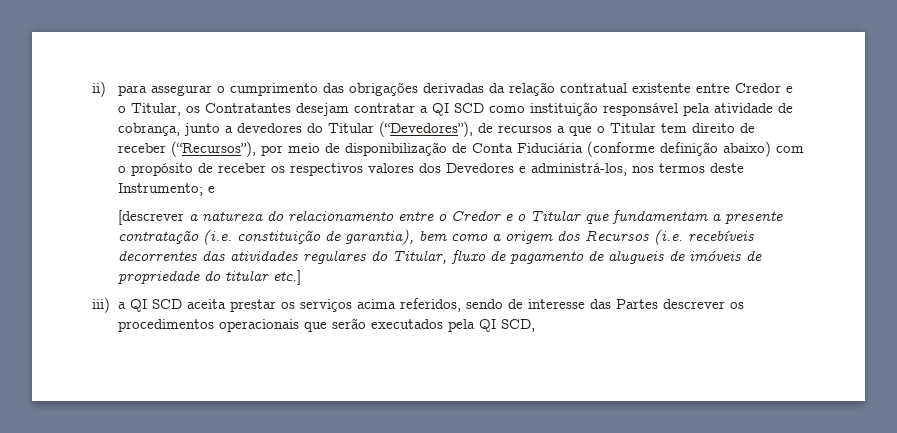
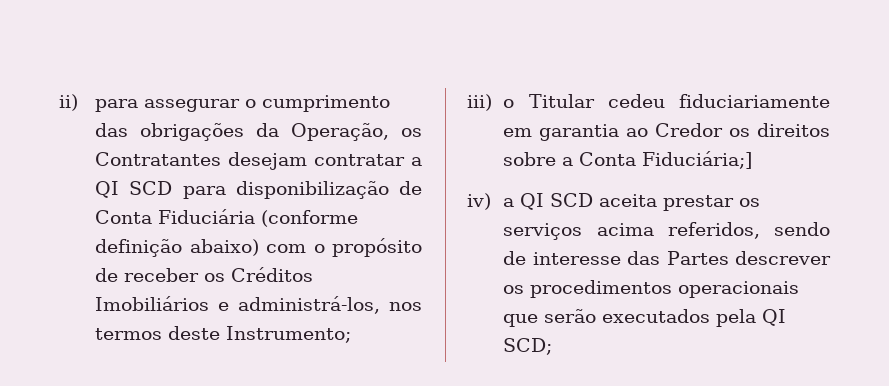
[423,82,794,96] [118,103,182,116] derivadas da relação contratual existente entre Credor e o Titular, -> [256,123,390,141] da Operação,
[489,102,794,116] [118,121,756,137] [118,141,341,157] como instituição responsável pela atividade de cobrança, junto a devedores do Titular (“Devedores”), de recursos a que o Titular tem direito de receber (“Recursos”), por meio de -> [182,186,226,199] para
[290,163,515,176] respectivos valores dos Devedores -> [231,267,314,282] [95,296,210,311] Créditos Imobiliários
[208,186,216,193] [118,210,784,225] [118,229,755,245] [118,250,763,264] [118,270,302,285] [92,297,110,313] e // [descrever a natureza do relacionamento entre o Credor e o Titular que fundamentam a presente contratação (i.e. constituição de garantia), bem como a origem dos Recursos (i.e. recebíveis decorrentes das atividades regulares do Titular, fluxo de pagamento de alugueis de imóveis de propriedade do titular etc.] // iii) -> [467,94,830,111] [503,123,830,141] [503,151,753,169] [467,193,491,210] // iii) o Titular cedeu fiduciariamente em garantia ao Credor os direitos sobre a Conta Fiduciária;] // iv)
[501,319,536,332] SCD, -> [503,338,553,355] SCD;

